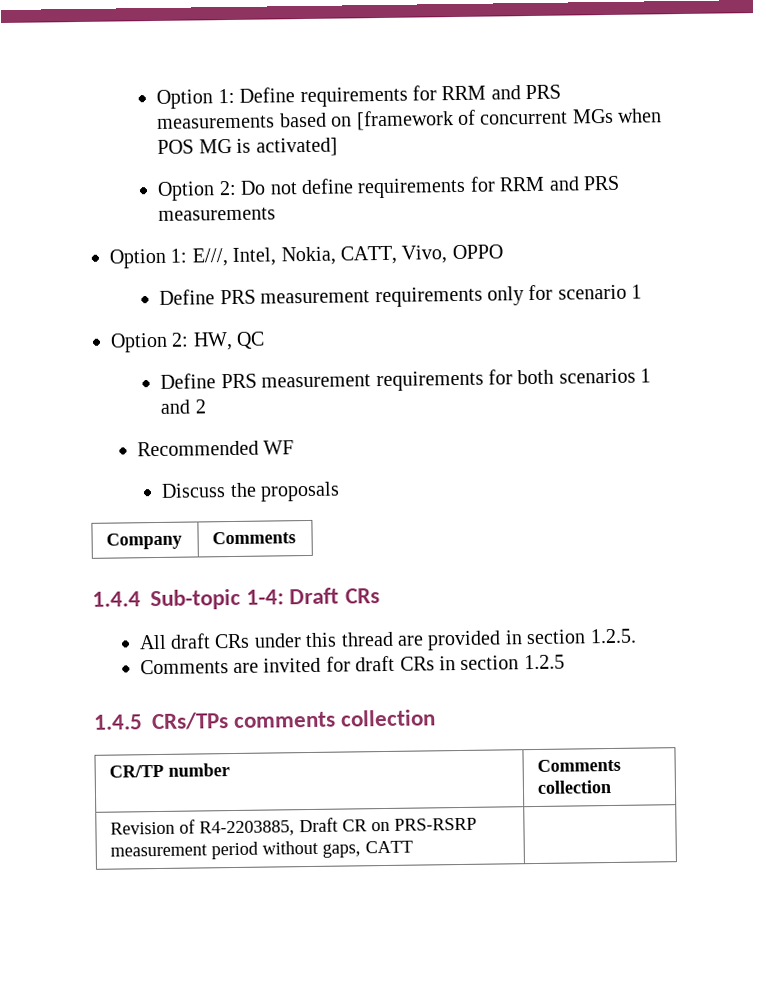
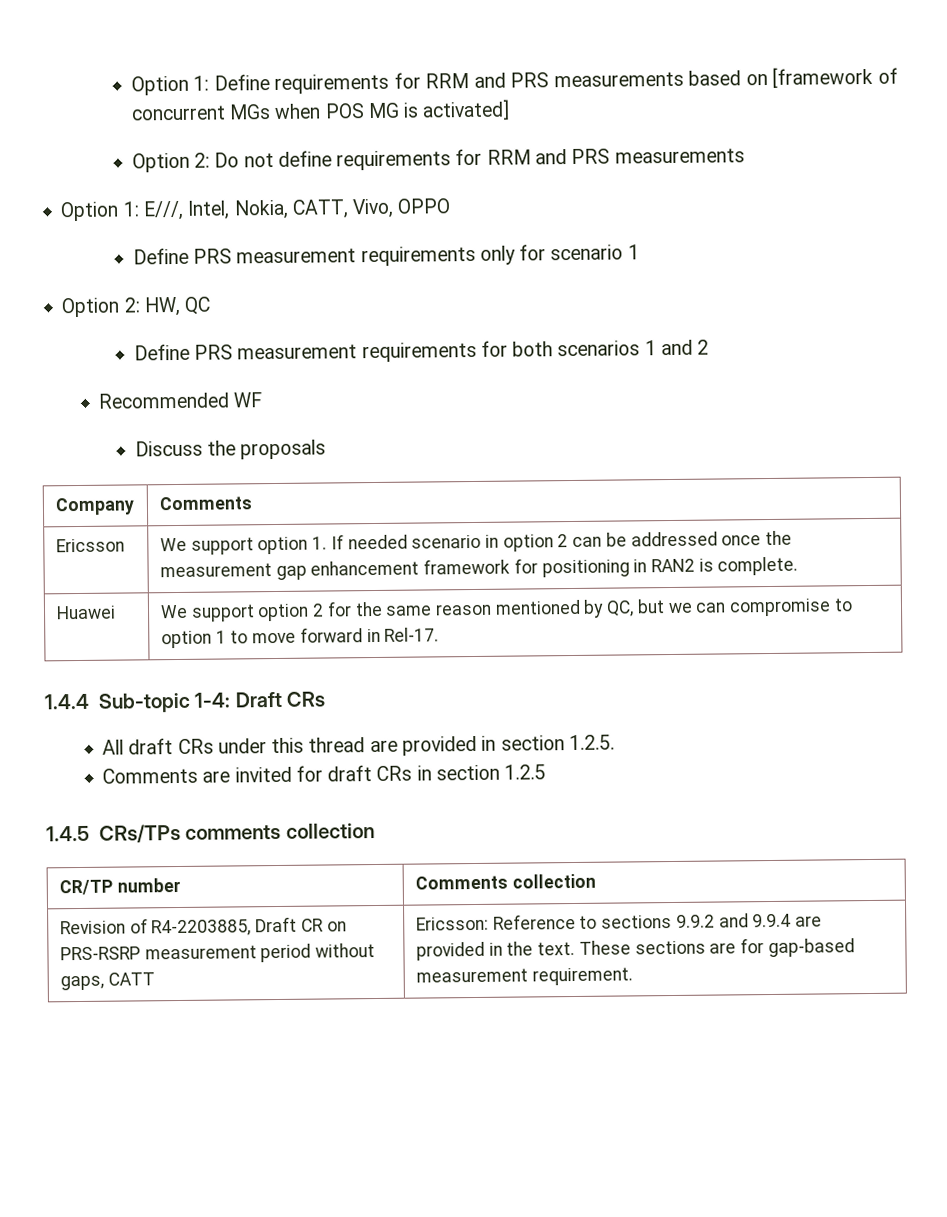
(297, 538) none -> [55,538,125,553] [159,530,793,555] [159,556,799,581] [55,605,116,620] [159,598,853,622] [160,627,440,649] // Ericsson | We support option 1. If needed scenario in option 2 can be addressed once the measurement gap enhancement framework for positioning in RAN2 is complete. // Huawei | We support option 2 for the same reason mentioned by QC, but we can compromise to option 1 to move forward in Rel-17.
(414, 847) none -> [415,913,822,931] [415,938,855,961] [415,967,633,986] Ericsson: Reference to sections 9.9.2 and 9.9.4 are provided in the text. These sections are for gap-based measurement requirement.

